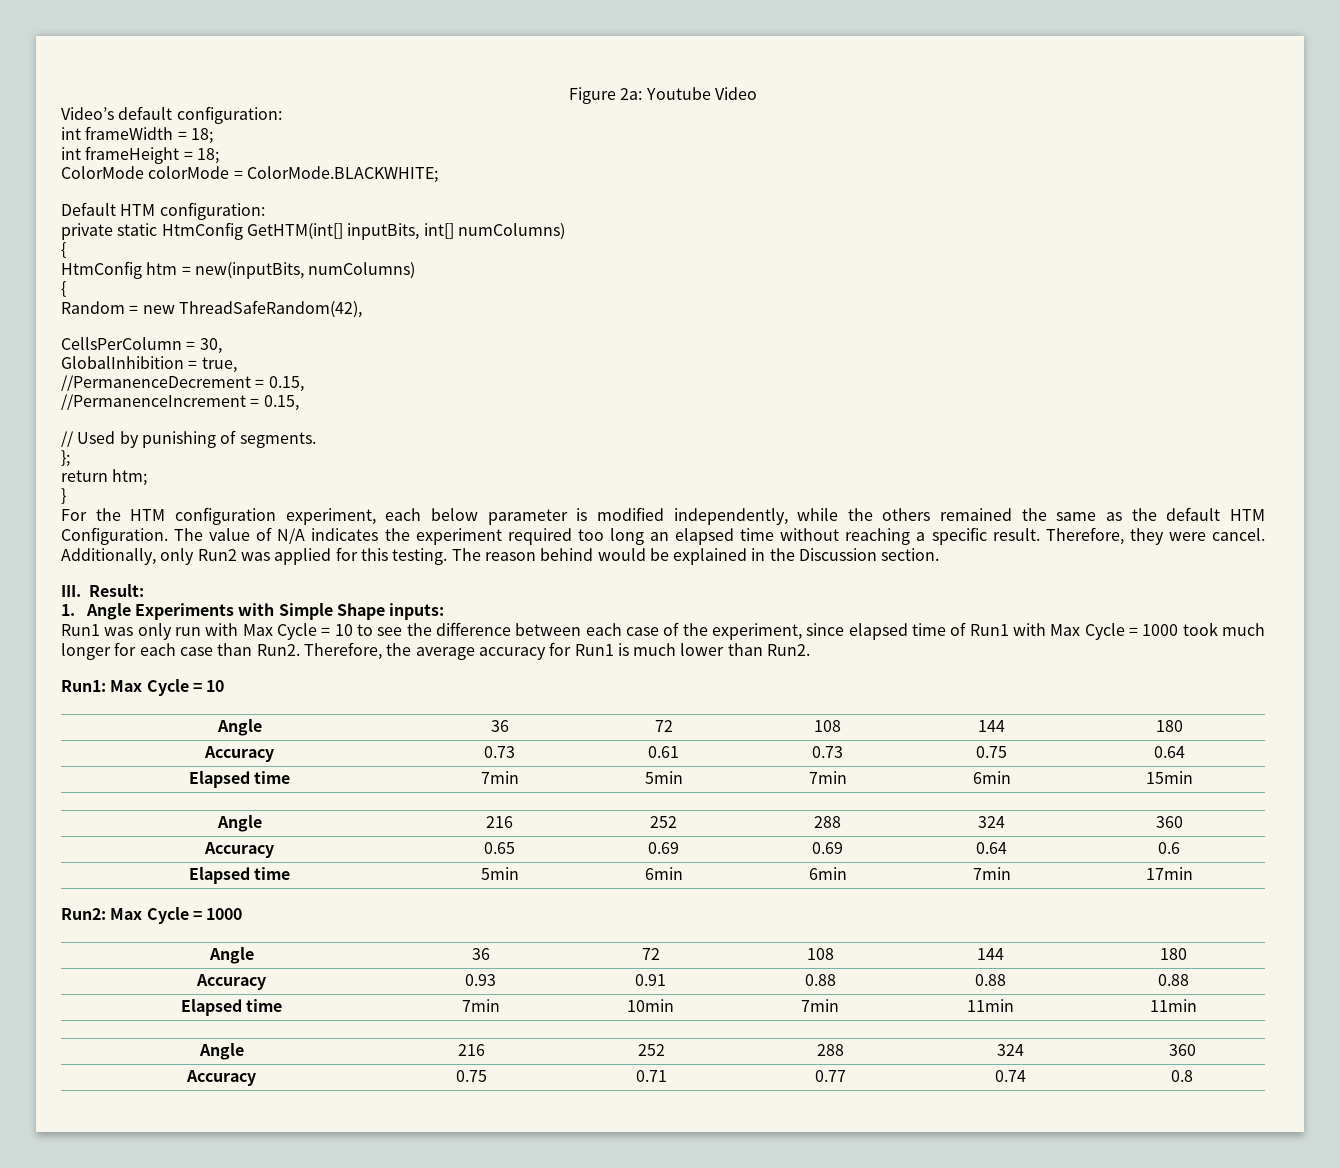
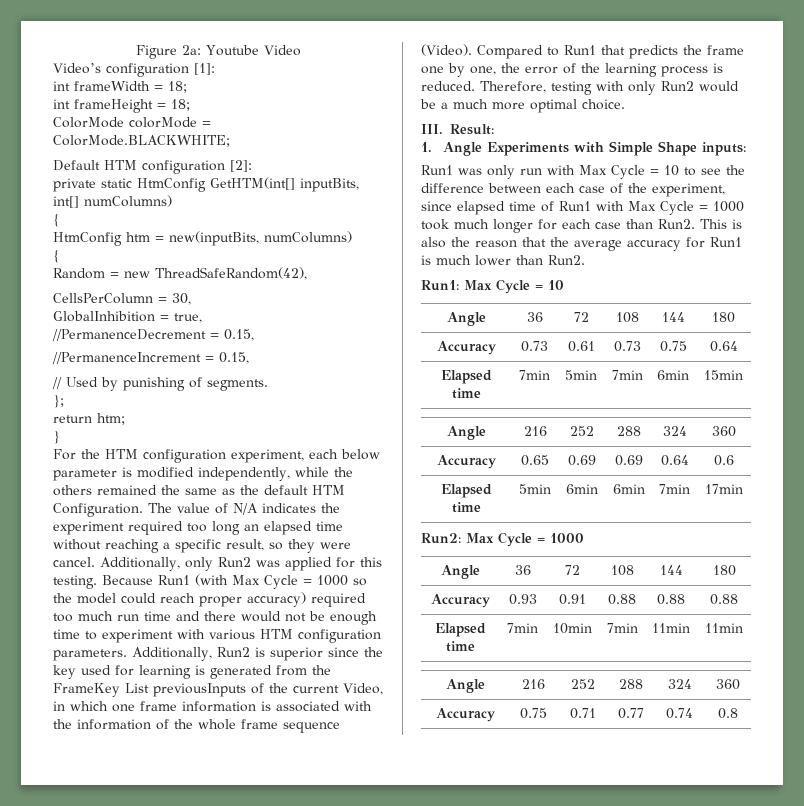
[118,106,282,124] default configuration: -> [106,63,215,77] configuration [1]:
[159,202,265,220] configuration: -> [142,160,252,174] configuration [2]:
[992,527,1124,545] result. Therefore, -> [226,539,283,551] result, so
[451,548,940,565] The reason behind would be explained in the Discussion section. -> [102,574,367,589] [53,592,366,607] [53,611,377,625] [53,629,381,643] [53,647,383,661] [53,665,331,679] [53,683,383,697] [53,701,372,712] [53,719,340,733] [421,44,744,59] [421,63,723,77] [421,81,739,95] [420,99,625,113] Because Run1 (with Max Cycle = 1000 so the model could reach proper accuracy) required too much run time and there would not be enough time to experiment with various HTM configuration parameters. Additionally, Run2 is superior since the key used for learning is generated from the FrameKey List previousInputs of the current Video, in which one frame information is associated with the information of the whole frame sequence (Video). Compared to Run1 that predicts the frame one by one, the error of the learning process is reduced. Therefore, testing with only Run2 would be a much more optimal choice.
[303,642,382,660] Therefore, -> [700,219,742,229] [421,237,546,248] This is also the reason that

